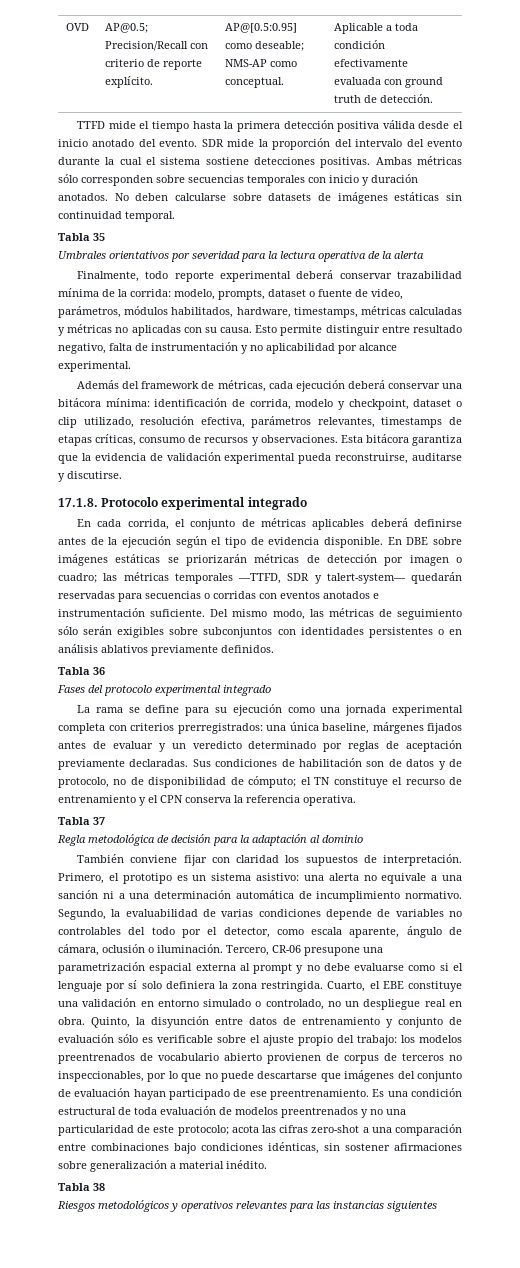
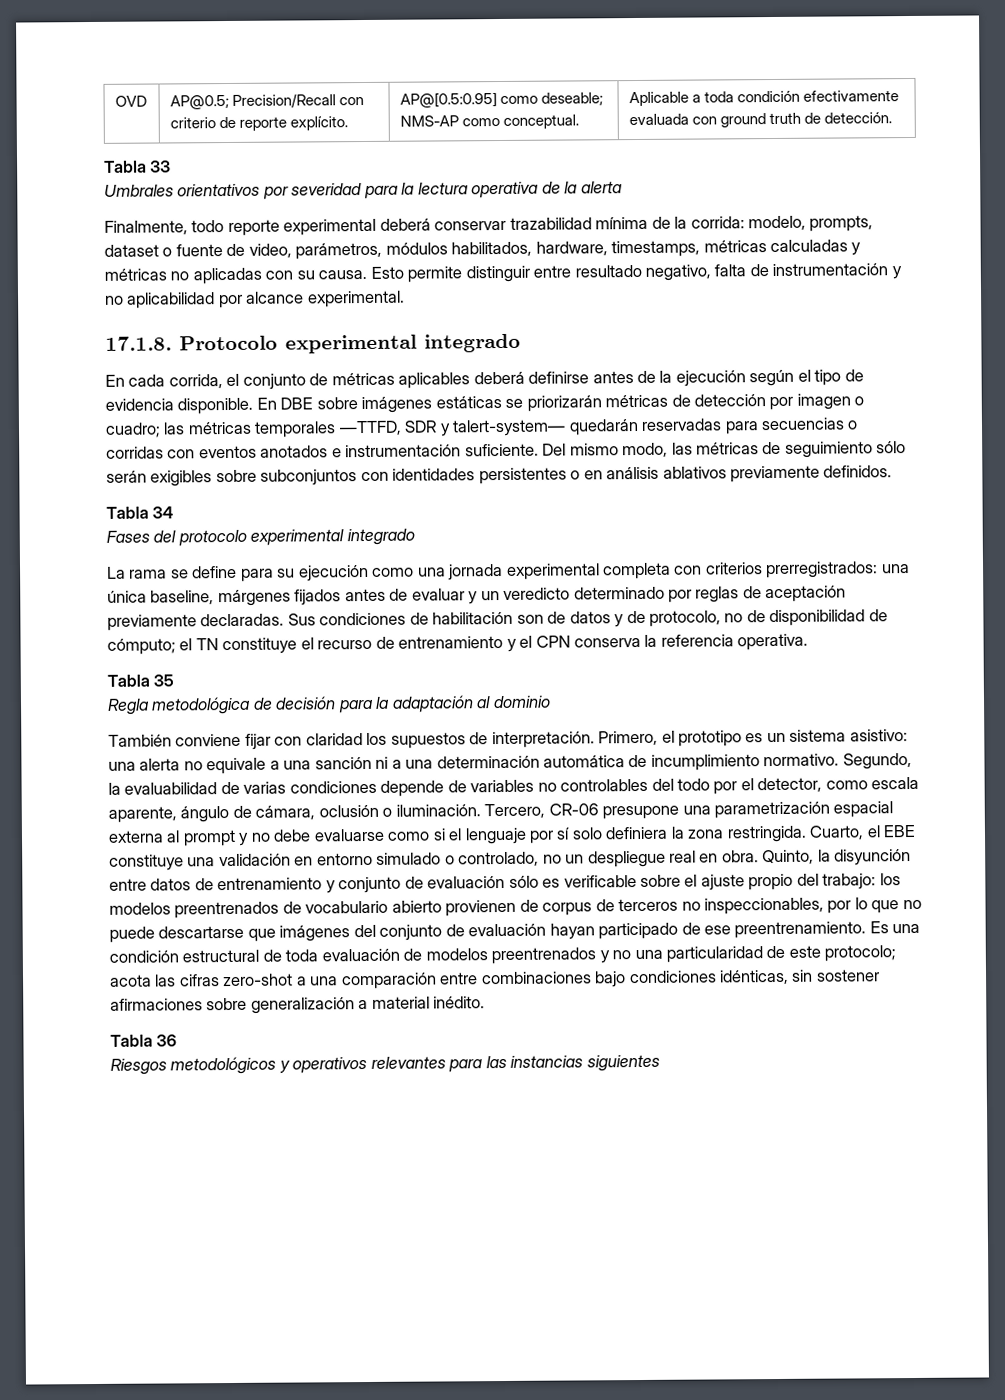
[77,120,464,132] [58,138,462,150] [58,156,462,168] [58,174,418,186] [58,192,463,204] [58,211,175,222] [58,233,105,241] // TTFD mide el tiempo hasta la primera detección positiva válida desde el inicio anotado del evento. SDR mide la proporción del intervalo del evento durante la cual el sistema sostiene detecciones positivas. Ambas métricas sólo corresponden sobre secuencias temporales con inicio y duración anotados. No deben calcularse sobre datasets de imágenes estáticas sin continuidad temporal. // Tabla 35 -> [104,160,172,173] // Tabla 33
[77,380,462,392] [58,398,462,410] [58,416,462,428] [58,434,462,446] [58,452,462,464] [58,471,122,482] // Además del framework de métricas, cada ejecución deberá conservar una bitácora mínima: identificación de corrida, modelo y checkpoint, dataset o clip utilizado, resolución efectiva, parámetros relevantes, timestamps de etapas críticas, consumo de recursos y observaciones. Esta bitácora garantiza que la evidencia de validación experimental pueda reconstruirse, auditarse y discutirse. -> (405, 299) none
[93,667,105,675] 36 -> [152,506,175,519] 34
[93,817,105,825] 37 -> [153,674,175,687] 35
[93,1183,105,1191] 38 -> [156,1034,178,1047] 36

